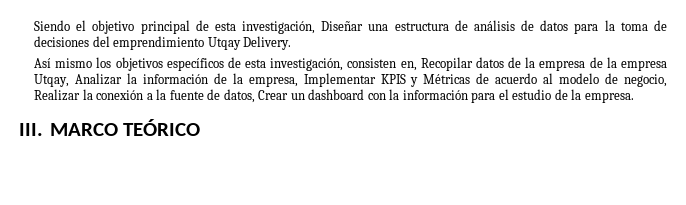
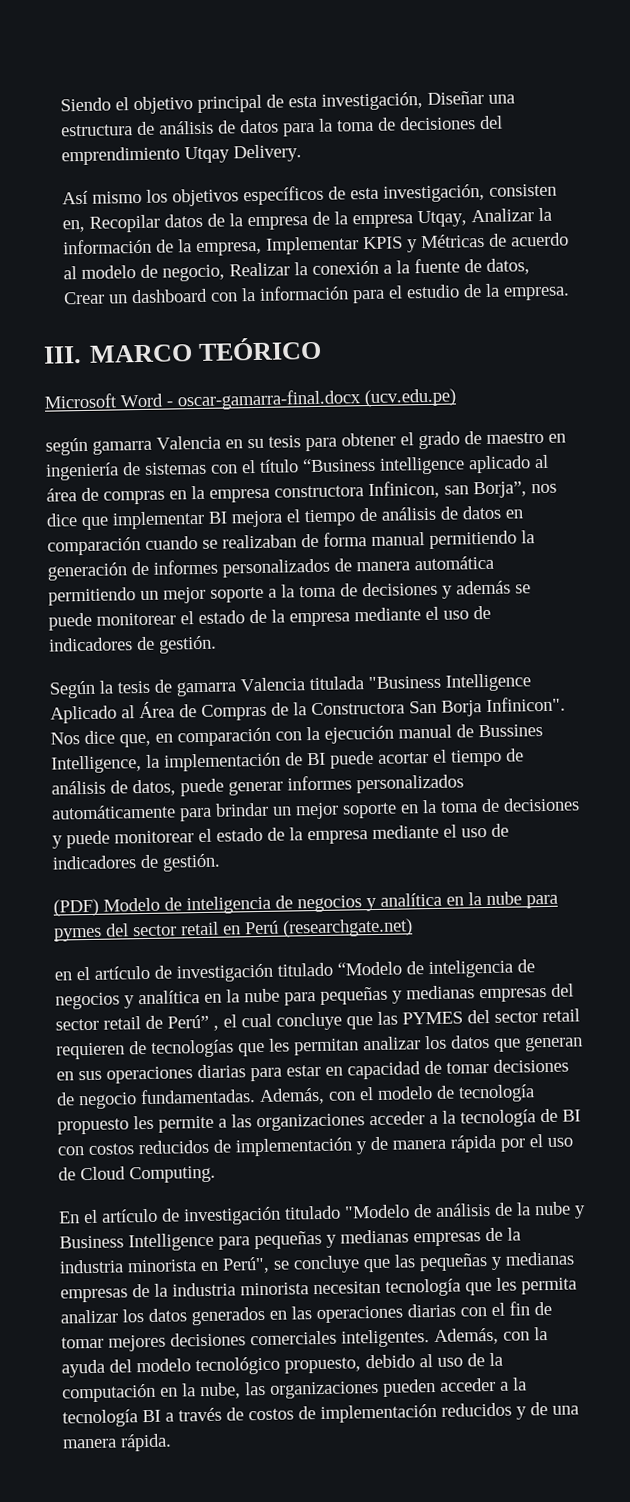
(201, 127) none -> [44,388,456,411] [45,431,566,456] [45,454,549,481] [46,480,557,505] [46,505,523,531] [47,530,535,556] [47,555,494,581] [48,580,531,606] [48,605,491,631] [48,635,217,654] [49,673,531,699] [50,696,566,724] [50,724,543,748] [51,748,524,774] [51,774,464,797] [51,797,580,822] [52,823,509,849] [52,853,221,872] [53,891,558,917] [54,918,413,942] [54,959,535,983] [55,983,574,1010] [55,1008,580,1031] [56,1035,583,1060] [56,1058,569,1084] [56,1084,535,1110] [57,1108,581,1135] [57,1134,573,1157] [58,1165,216,1184] [58,1201,586,1226] [59,1227,521,1252] [59,1251,575,1274] [60,1277,577,1303] [60,1301,552,1326] [61,1327,548,1352] [61,1352,503,1378] [62,1377,527,1403] [62,1402,579,1428] [62,1433,172,1452] // Microsoft Word - oscar-gamarra-final.docx (ucv.edu.pe) // según gamarra Valencia en su tesis para obtener el grado de maestro en ingeniería de sistemas con el título “Business intelligence aplicado al área de compras en la empresa constructora Infinicon, san Borja”, nos dice que implementar BI mejora el tiempo de análisis de datos en comparación cuando se realizaban de forma manual permitiendo la generación de informes personalizados de manera automática permitiendo un mejor soporte a la toma de decisiones y además se puede monitorear el estado de la empresa mediante el uso de indicadores de gestión. // Según la tesis de gamarra Valencia titulada "Business Intelligence Aplicado al Área de Compras de la Constructora San Borja Infinicon". Nos dice que, en comparación con la ejecución manual de Bussines Intelligence, la implementación de BI puede acortar el tiempo de análisis de datos, puede generar informes personalizados automáticamente para brindar un mejor soporte en la toma de decisiones y puede monitorear el estado de la empresa mediante el uso de indicadores de gestión. // (PDF) Modelo de inteligencia de negocios y analítica en la nube para pymes del sector retail en Perú (researchgate.net) // en el artículo de investigación titulado “Modelo de inteligencia de negocios y analítica en la nube para pequeñas y medianas empresas del sector retail de Perú” , el cual concluye que las PYMES del sector retail requieren de tecnologías que les permitan analizar los datos que generan en sus operaciones diarias para estar en capacidad de tomar decisiones de negocio fundamentadas. Además, con el modelo de tecnología propuesto les permite a las organizaciones acceder a la tecnología de BI con costos reducidos de implementación y de manera rápida por el uso de Cloud Computing. // En el artículo de investigación titulado "Modelo de análisis de la nube y Business Intelligence para pequeñas y medianas empresas de la industria minorista en Perú", se concluye que las pequeñas y medianas empresas de la industria minorista necesitan tecnología que les permita analizar los datos generados en las operaciones diarias con el fin de tomar mejores decisiones comerciales inteligentes. Además, con la ayuda del modelo tecnológico propuesto, debido al uso de la computación en la nube, las organizaciones pueden acceder a la tecnología BI a través de costos de implementación reducidos y de una manera rápida.

